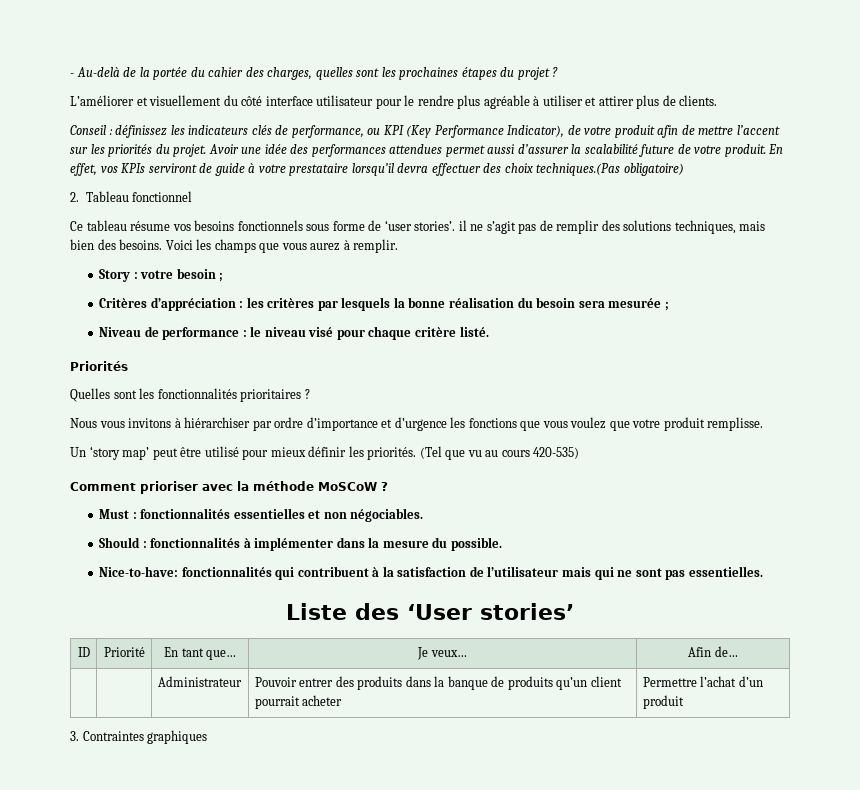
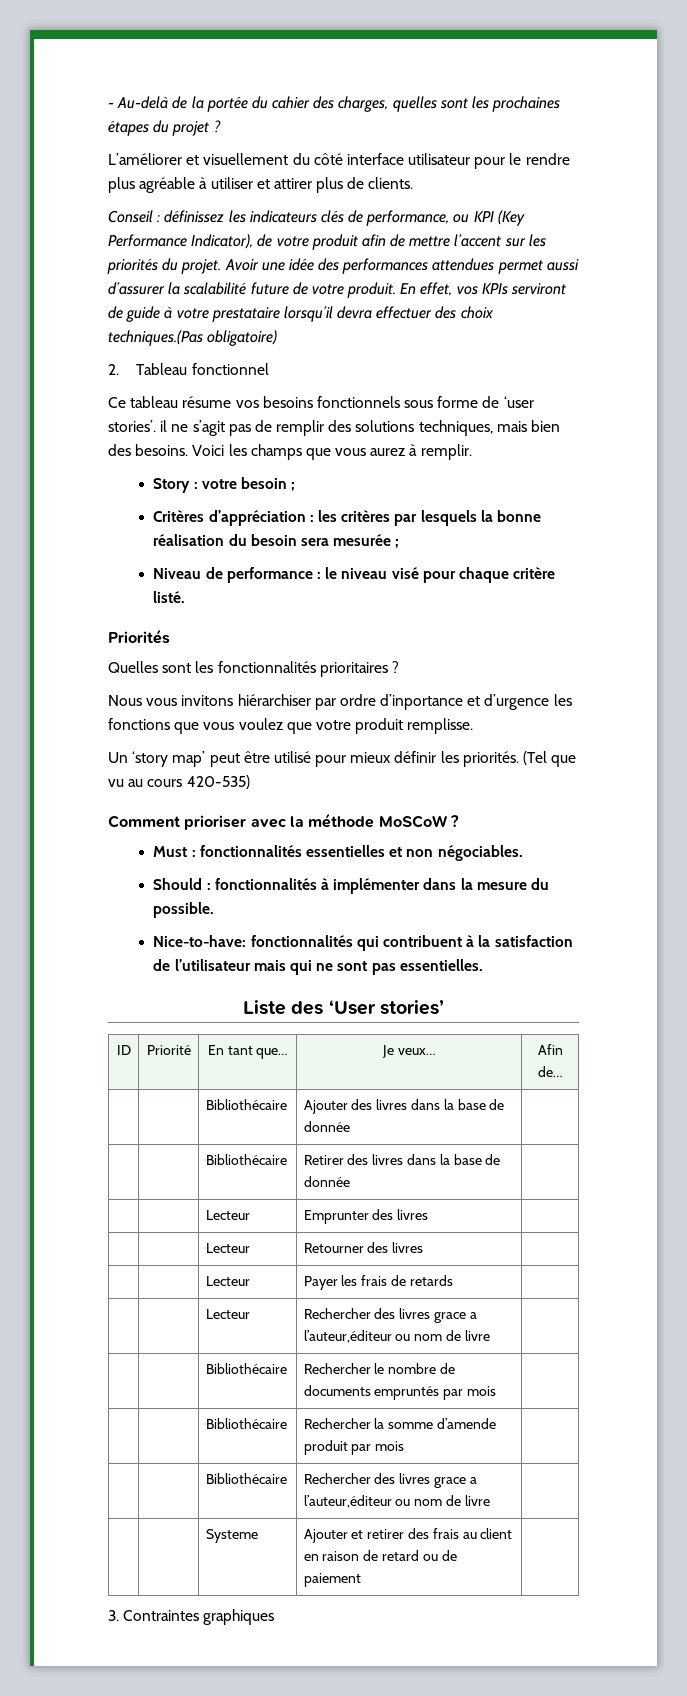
[174,418,181,428] à -> (234, 700) none
[306,417,378,431] d’importance -> [380,694,464,710] d’inportance
[157,676,242,687] [254,676,622,690] [254,695,343,709] [642,676,763,687] [642,695,684,709] Administrateur | Pouvoir entrer des produits dans la banque de produits qu’un client pourrait acheter | Permettre l’achat d’un produit -> [205,1099,287,1110] [303,1099,505,1114] [303,1121,350,1132] [205,1154,287,1165] [303,1154,501,1165] [303,1176,350,1187] [205,1210,250,1220] [303,1209,429,1224] [205,1243,250,1253] [303,1242,424,1253] [205,1276,250,1286] [303,1275,453,1290] [205,1309,250,1319] [303,1308,477,1323] [303,1330,490,1343] [205,1363,287,1374] [303,1363,455,1374] [303,1385,496,1400] [205,1418,287,1429] [303,1418,496,1429] [303,1440,405,1455] [205,1473,287,1484] [303,1473,477,1488] [303,1495,490,1508] [205,1529,258,1543] [303,1528,513,1543] [303,1550,457,1561] [303,1573,361,1587] Bibliothécaire | Ajouter des livres dans la base de donnée | // | | Bibliothécaire | Retirer des livres dans la base de donnée | // | | Lecteur | Emprunter des livres | // | | Lecteur | Retourner des livres | // | | Lecteur | Payer les frais de retards | // | | Lecteur | Rechercher des livres grace a l’auteur,éditeur ou nom de livre | // | | Bibliothécaire | Rechercher le nombre de documents empruntés par mois | // | | Bibliothécaire | Rechercher la somme d’amende produit par mois | // | | Bibliothécaire | Rechercher des livres grace a l’auteur,éditeur ou nom de livre | // | | Systeme | Ajouter et retirer des frais au client en raison de retard ou de paiement |

